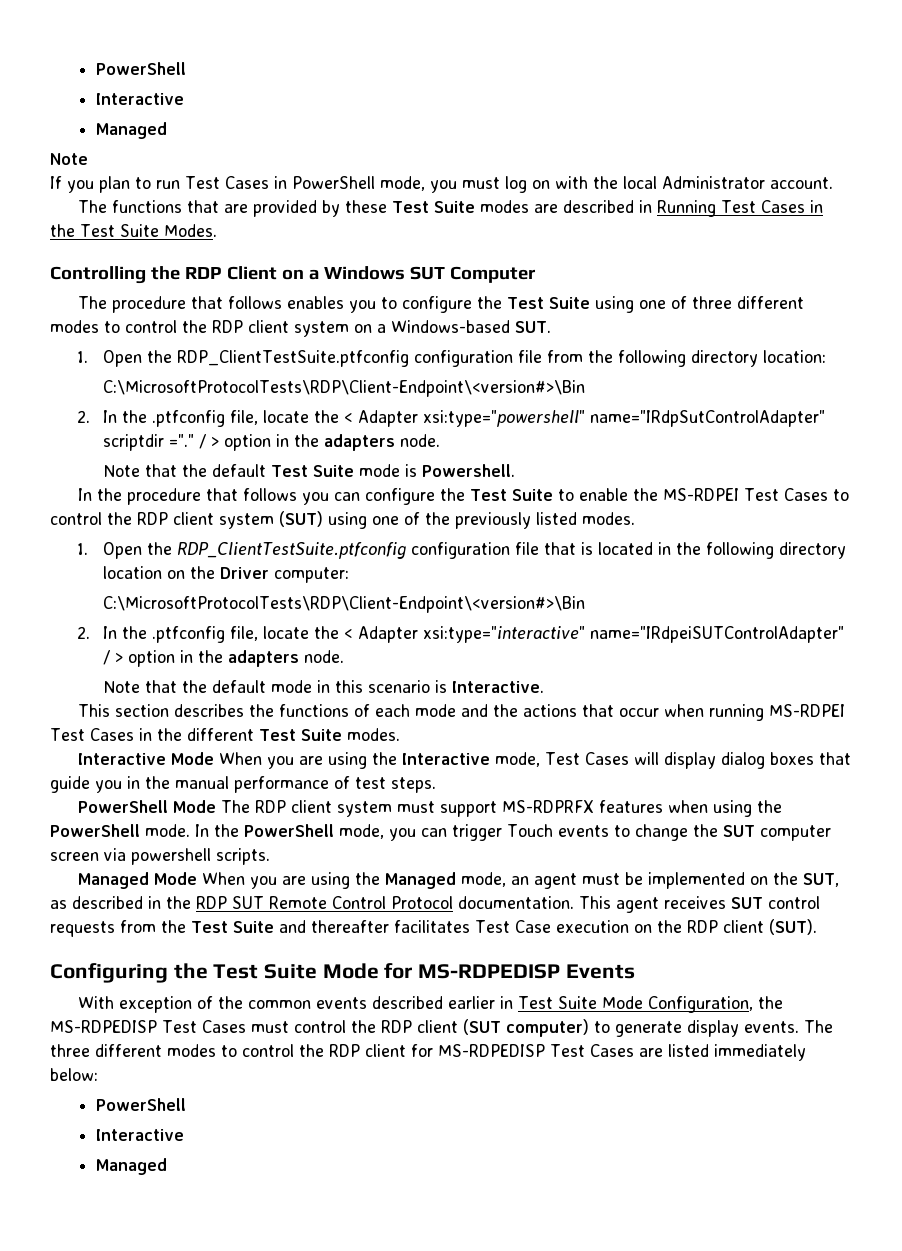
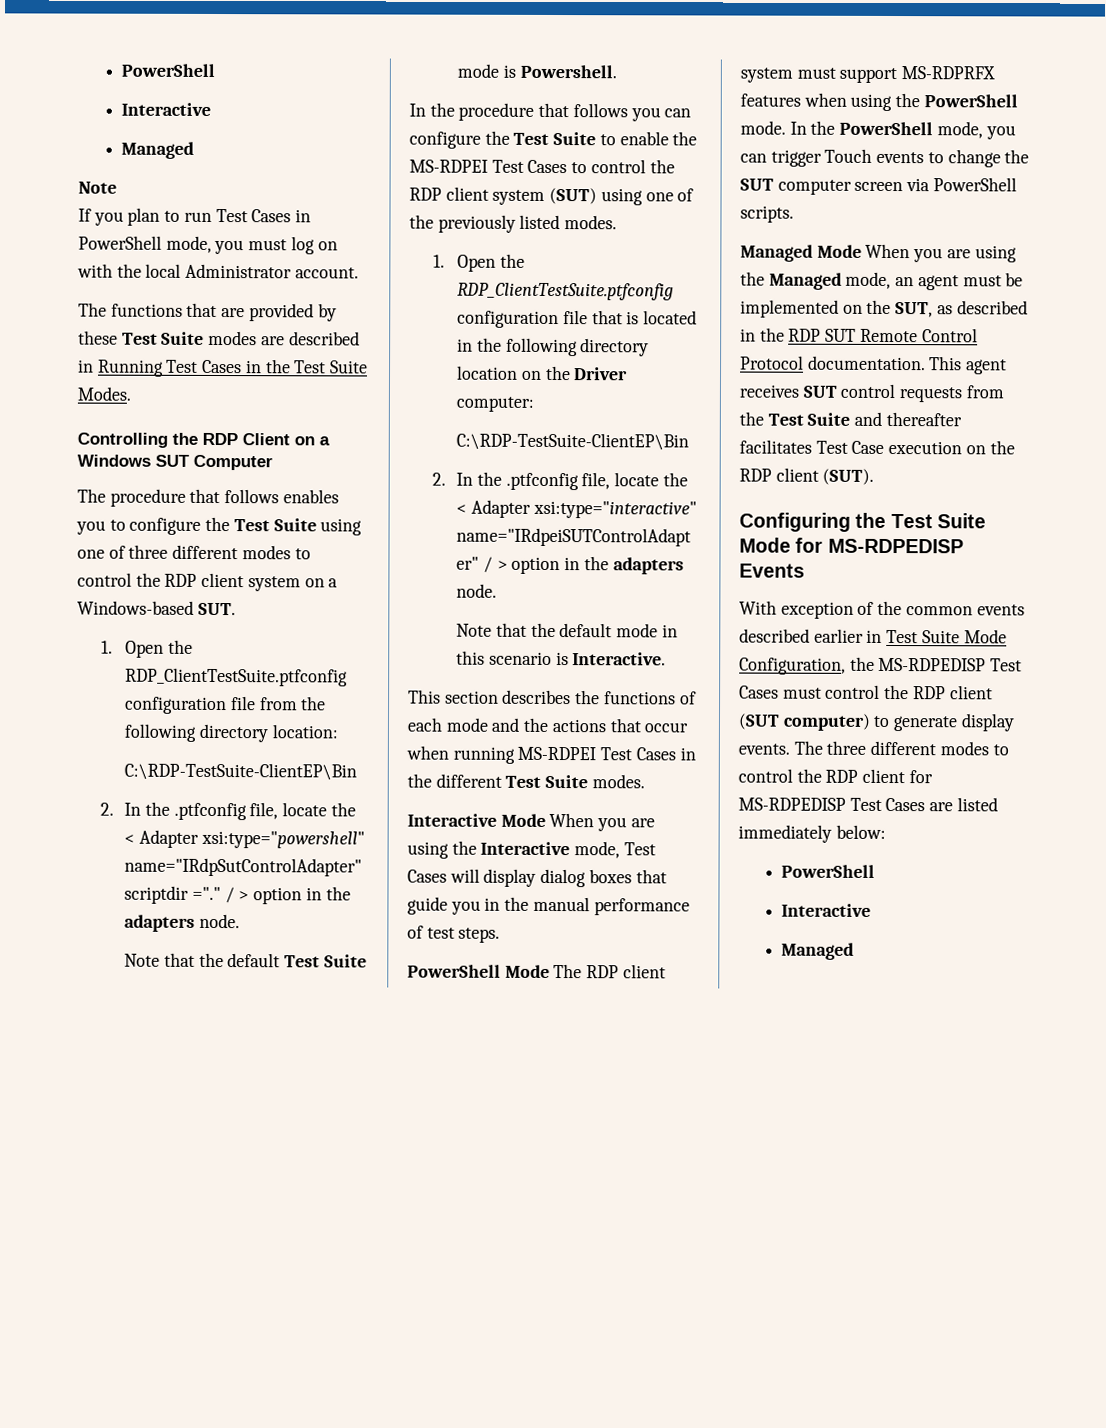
[103,380,586,397] C:\MicrosoftProtocolTests\RDP\Client-Endpoint\<version#>\Bin -> [124,762,358,781] C:\RDP-TestSuite-ClientEP\Bin
[103,596,586,613] C:\MicrosoftProtocolTests\RDP\Client-Endpoint\<version#>\Bin -> [456,432,690,451] C:\RDP-TestSuite-ClientEP\Bin
[131,848,211,865] powershell -> [932,177,1017,192] PowerShell

